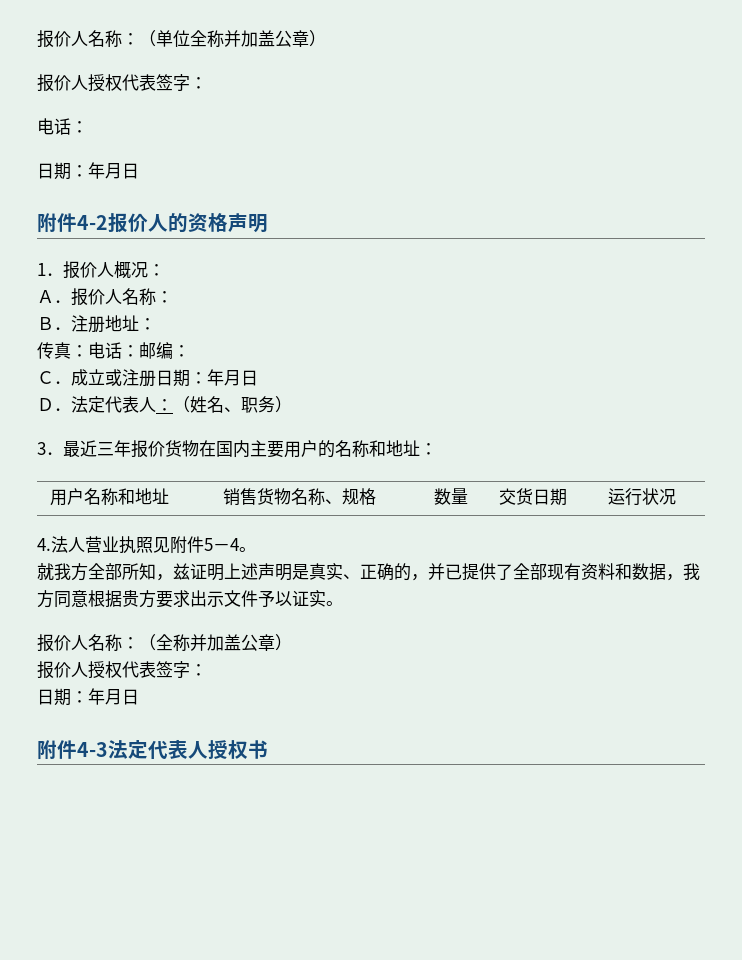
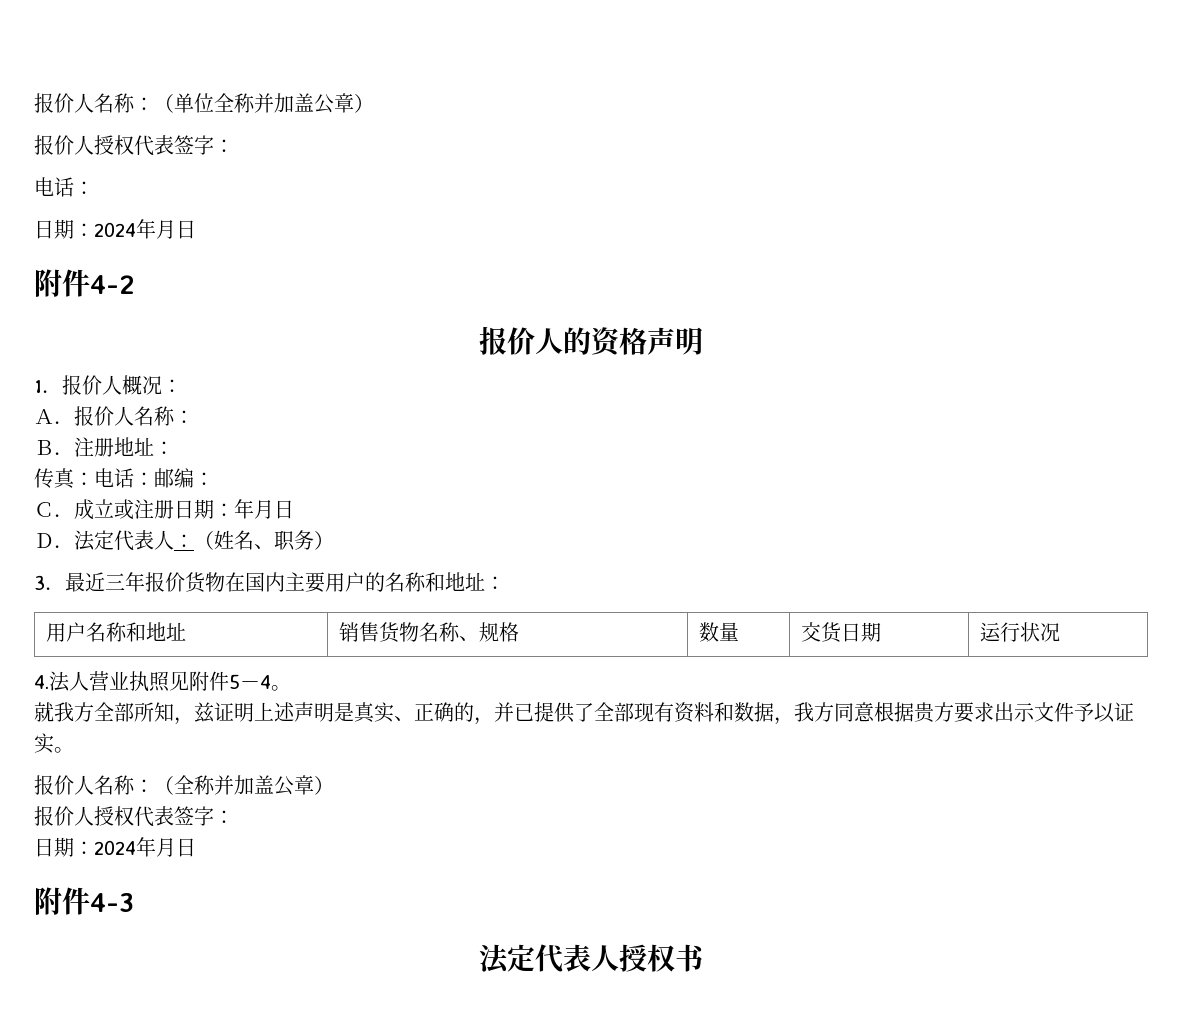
(88, 171) none -> [94,222,136,237] 2024
(108, 222) none -> (135, 284) //
(88, 697) none -> [94,840,136,855] 2024
(108, 749) none -> (134, 902) //

